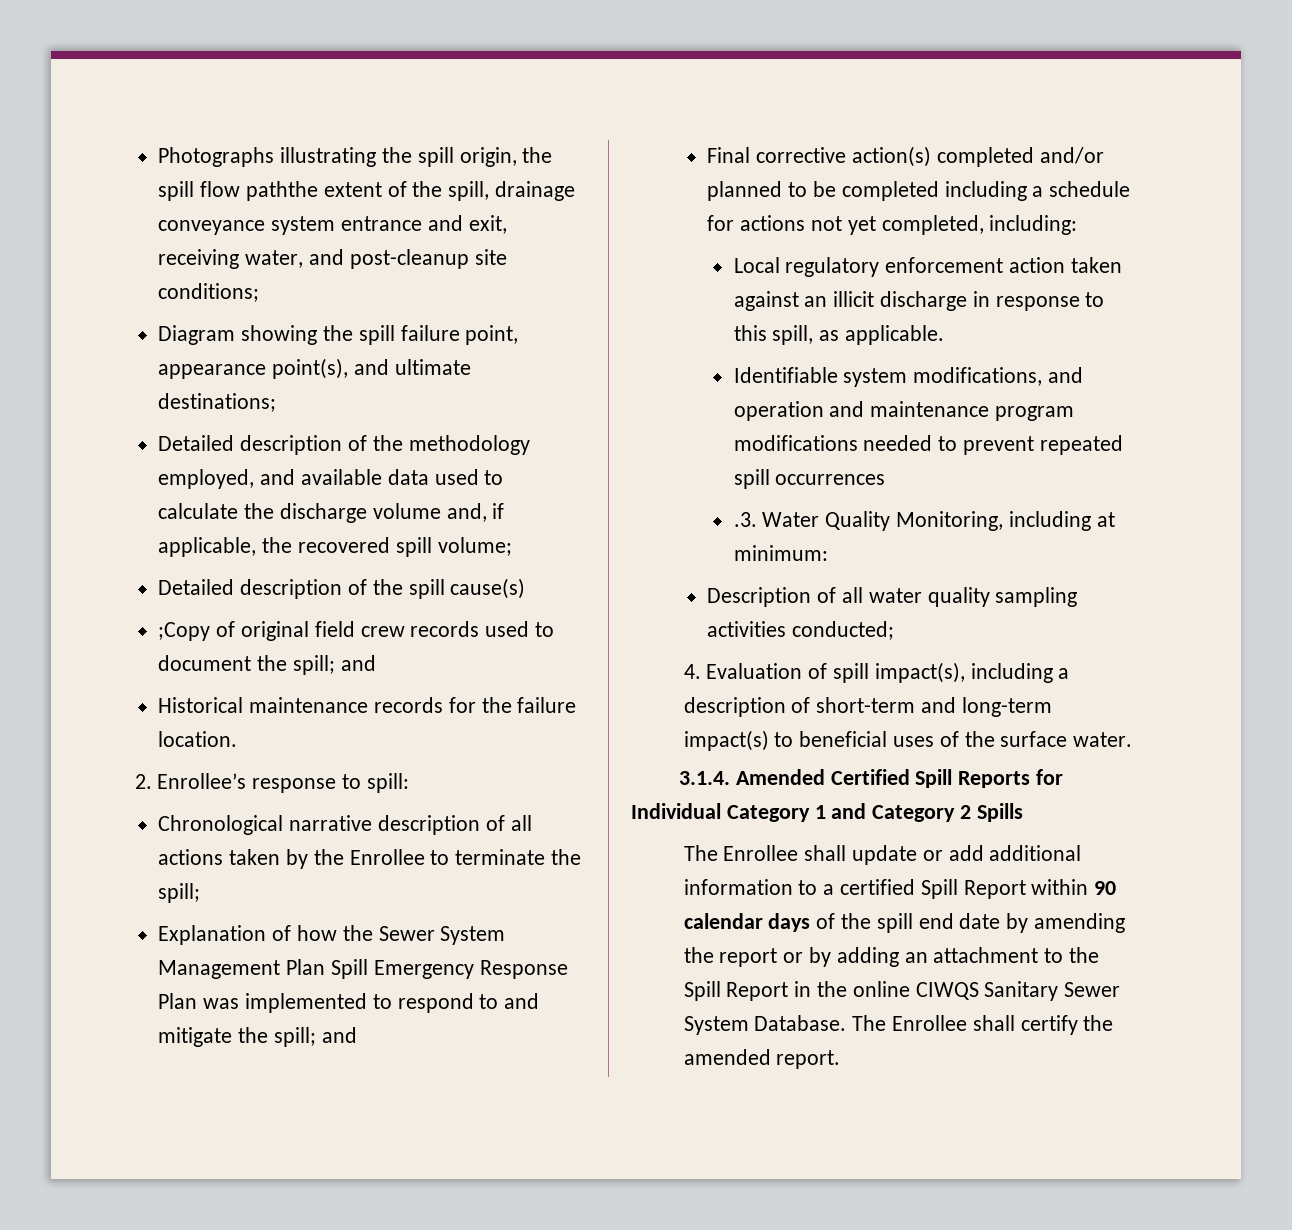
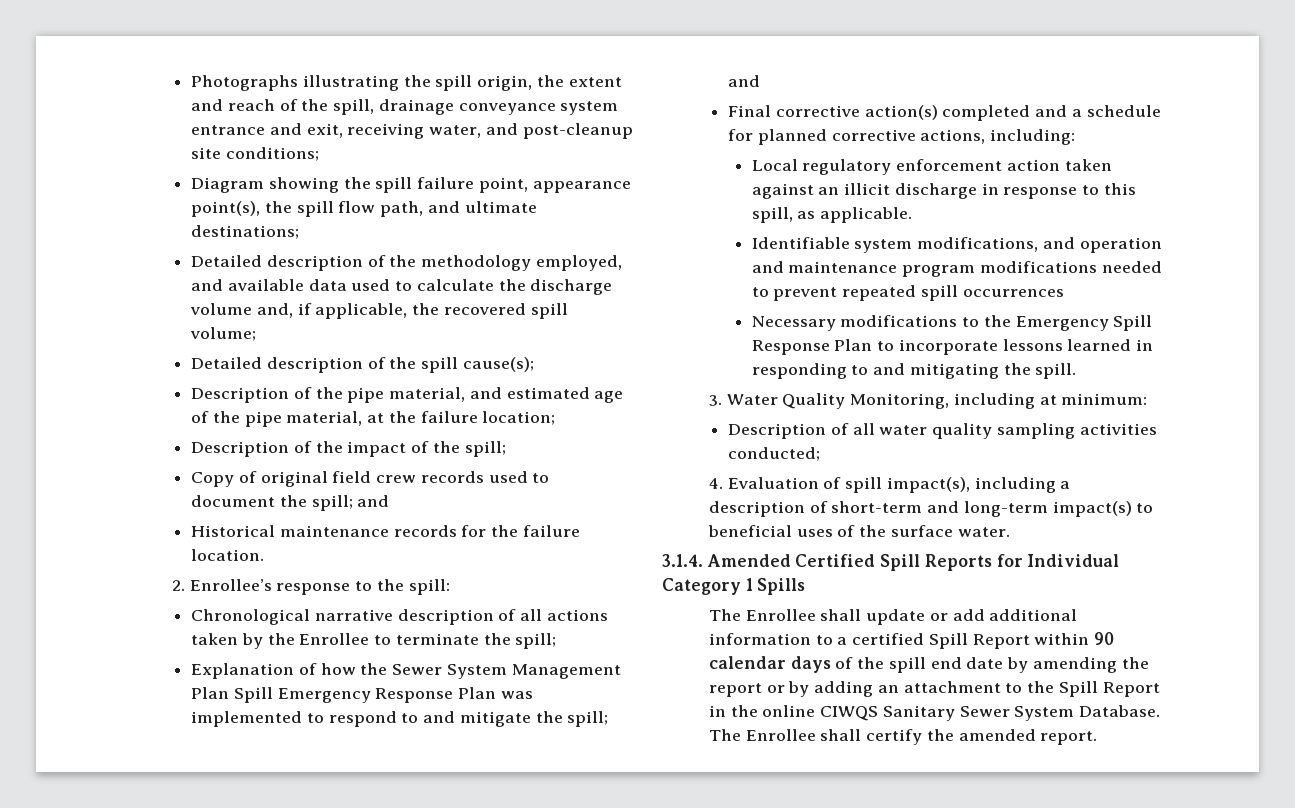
[158,181,382,201] spill flow paththe extent -> [568,77,622,87] [191,99,275,111] extent and reach
(349, 368) none -> [264,201,424,217] the spill flow path,
[450,578,526,599] [158,622,211,641] cause(s) // ;Copy -> [462,357,534,372] [191,387,624,403] [191,411,556,427] [191,441,506,457] [191,472,235,487] cause(s); // Description of the pipe material, and estimated age of the pipe material, at the failure location; // Description of the impact of the spill; // Copy
(362, 781) none -> [376,579,404,591] the
[1039,147,1104,164] [707,181,1131,201] [707,215,984,235] and/or planned to be completed including a schedule for actions not yet completed, -> [1035,105,1161,117] [728,129,986,145] and a schedule for planned corrective actions,
[733,512,757,527] .3. -> [751,315,1153,331] [751,339,1154,355] [751,363,1077,379] [708,395,722,406] Necessary modifications to the Emergency Spill Response Plan to incorporate lessons learned in responding to and mitigating the spill. // 3.
[831,803,972,822] and Category 2 -> (753, 584) none

